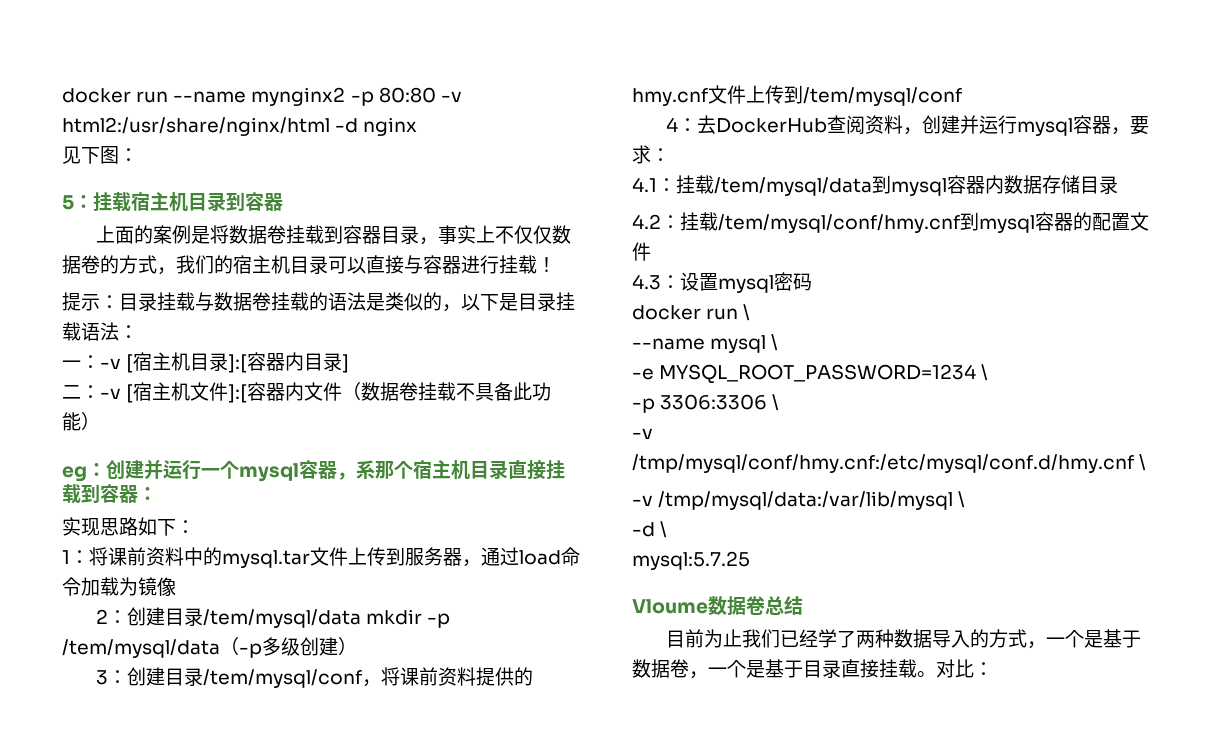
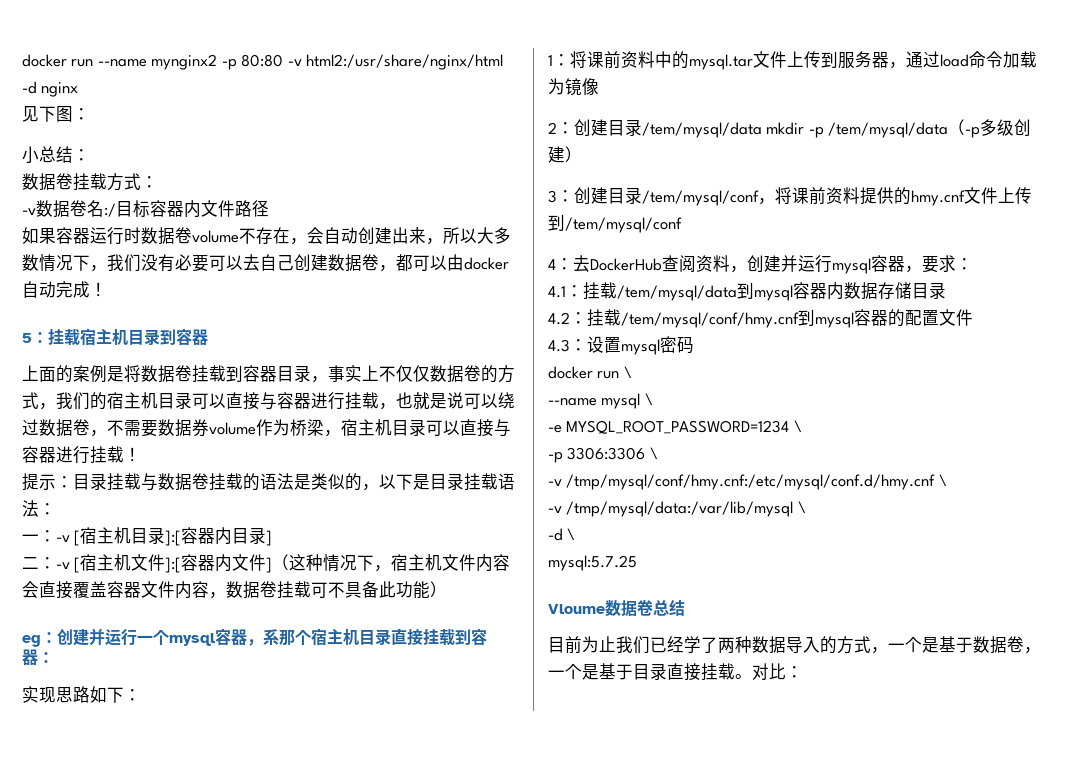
(138, 155) none -> [22,146,90,164] [22,173,158,191] [22,200,269,218] [22,227,511,245] [22,254,509,272] [22,281,107,298] // 小总结： // 数据卷挂载方式： // -v数据卷名:/目标容器内文件路径 // 如果容器运行时数据卷volume不存在，会自动创建出来，所以大多数情况下，我们没有必要可以去自己创建数据卷，都可以由docker自动完成！
(537, 264) none -> [379,392,515,410] [22,419,511,437] [22,446,124,464] ，也就是说可以绕过数据卷，不需要数据券volume作为桥梁，宿主机目录可以直接与容器进行挂载
[342,382,457,401] （数据卷挂载 -> [266,554,511,573] [22,581,328,599] ]（这种情况下，宿主机文件内容会直接覆盖容器文件内容，数据卷挂载可

